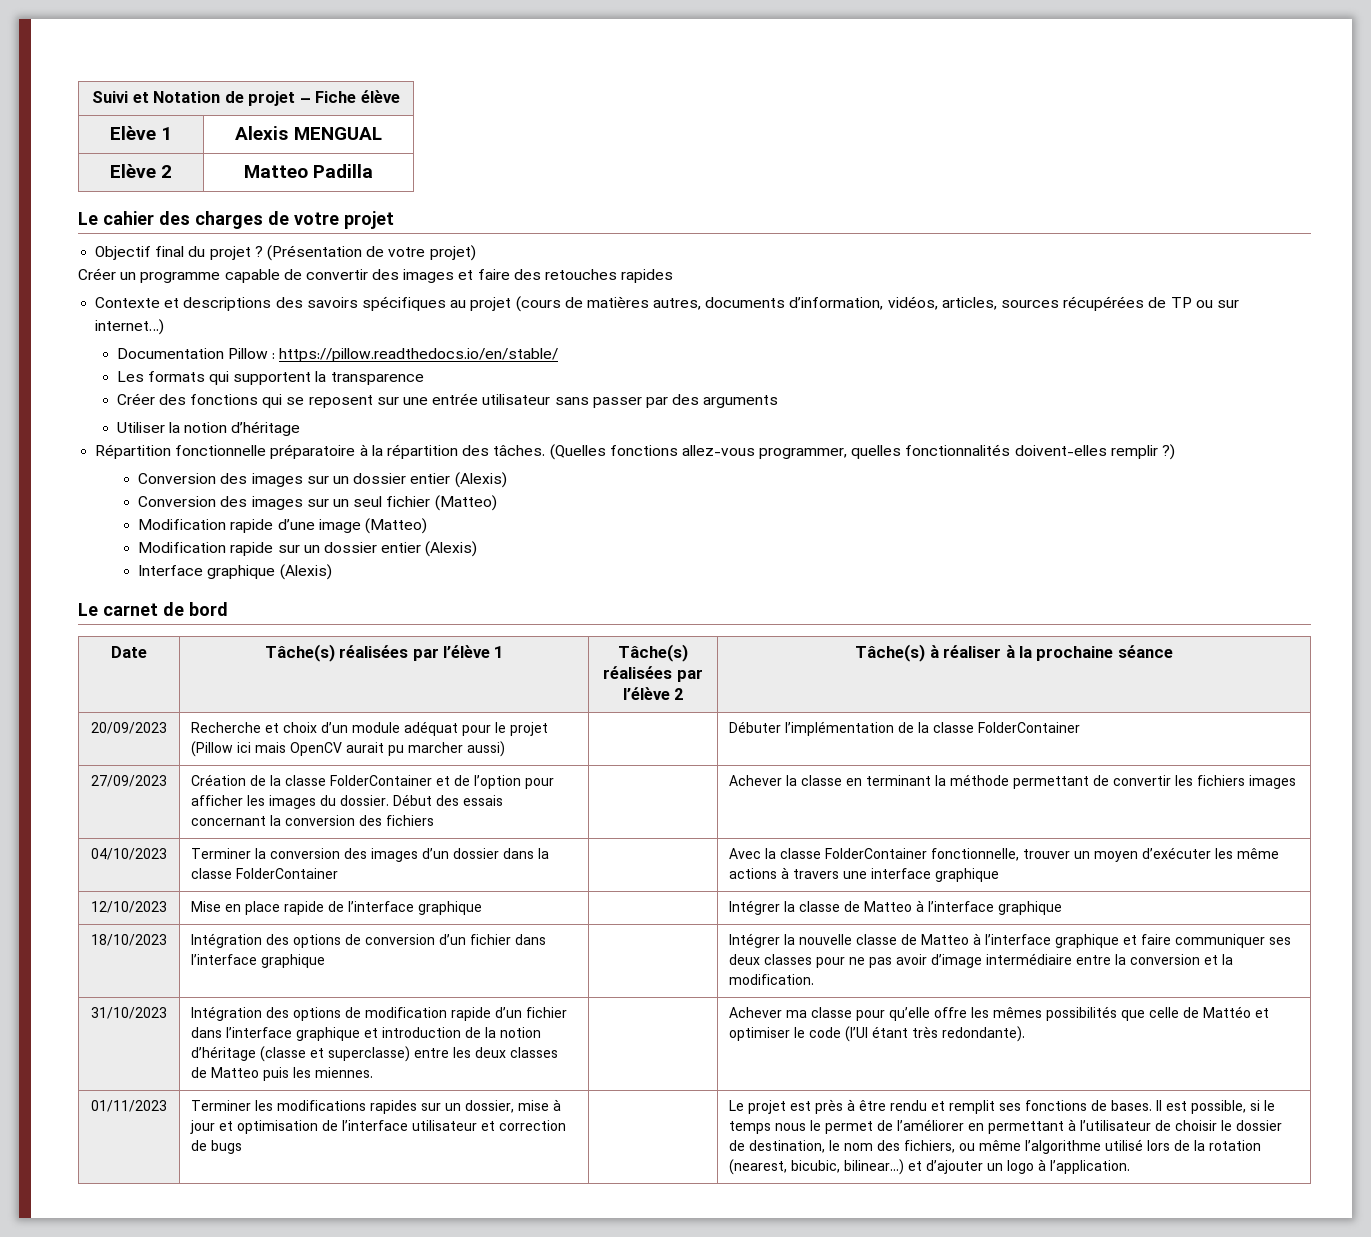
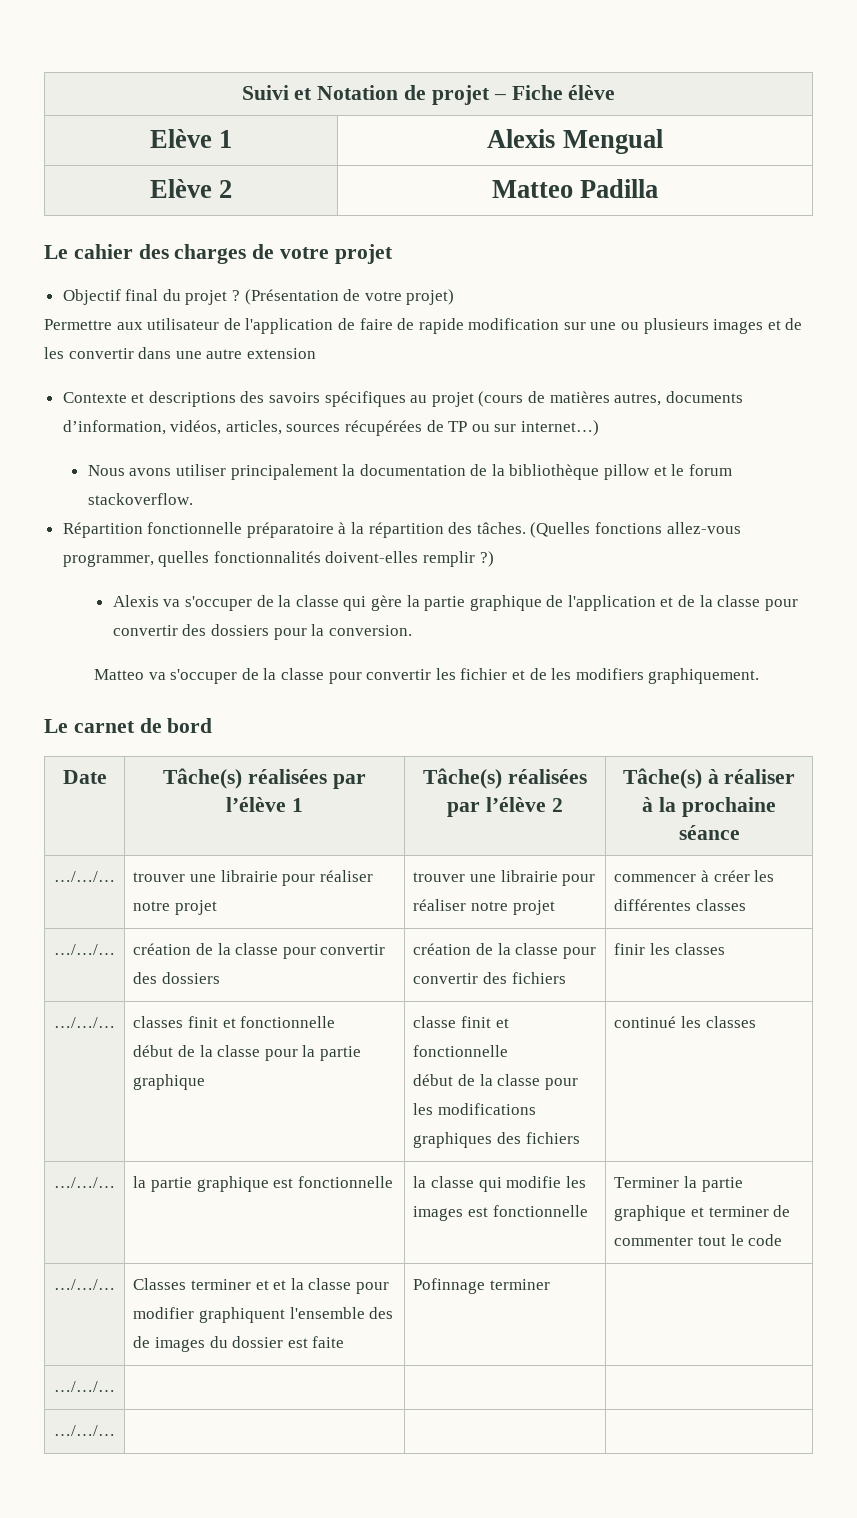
[293,127,382,140] MENGUAL -> [562,129,663,154] Mengual
[78,268,674,283] Créer un programme capable de convertir des images et faire des retouches rapides -> [44,318,803,334] [44,347,316,359] Permettre aux utilisateur de l'application de faire de rapide modification sur une ou plusieurs images et de les convertir dans une autre extension
[116,348,559,362] [116,371,424,385] [116,393,779,408] [116,421,301,436] Documentation Pillow : https://pillow.readthedocs.io/en/stable/ // Les formats qui supportent la transparence // Créer des fonctions qui se reposent sur une entrée utilisateur sans passer par des arguments // Utiliser la notion d’héritage -> [87,464,732,480] [87,493,193,505] Nous avons utiliser principalement la documentation de la bibliothèque pillow et le forum stackoverflow.
[138,472,507,488] [138,495,497,511] [138,518,428,534] [138,541,478,557] [138,564,332,580] Conversion des images sur un dossier entier (Alexis) // Conversion des images sur un seul fichier (Matteo) // Modification rapide d’une image (Matteo) // Modification rapide sur un dossier entier (Alexis) // Interface graphique (Alexis) -> [112,595,798,611] [112,624,412,640] [94,668,760,684] Alexis va s'occuper de la classe qui gère la partie graphique de l'application et de la classe pour convertir des dossiers pour la conversion. // Matteo va s'occuper de la classe pour convertir les fichier et de les modifiers graphiquement.
[91,722,167,734] [191,721,549,736] [191,741,506,757] [729,721,1081,736] [91,775,167,787] [191,774,555,789] [191,794,504,809] [191,815,435,826] [729,774,1297,789] [91,848,167,860] 20/09/2023 | Recherche et choix d’un module adéquat pour le projet (Pillow ici mais OpenCV aurait pu marcher aussi) | | Débuter l’implémentation de la classe FolderContainer // 27/09/2023 | Création de la classe FolderContainer et de l’option pour afficher les images du dossier. Début des essais concernant la conversion des fichiers | | Achever la classe en terminant la méthode permettant de convertir les fichiers images // 04/10/2023 -> [54,871,115,882] [133,870,373,886] [133,900,217,915] [413,870,596,886] [413,899,555,915] [614,870,775,882] [614,899,746,911] [54,944,115,955] [133,943,386,959] [133,972,220,984] [413,943,596,959] [413,972,566,984] [614,943,725,955] [54,1017,115,1028] [133,1016,336,1028] [133,1045,361,1061] [133,1074,206,1090] [413,1016,509,1028] [413,1045,509,1057] [413,1074,578,1090] [413,1103,536,1115] [413,1132,580,1148] [614,1016,756,1028] [54,1177,115,1188] [133,1176,393,1192] [413,1176,586,1192] [413,1205,588,1221] …/…/… | trouver une librairie pour réaliser notre projet | trouver une librairie pour réaliser notre projet | commencer à créer les différentes classes // …/…/… | création de la classe pour convertir des dossiers | création de la classe pour convertir des fichiers | finir les classes // …/…/… | classes finit et fonctionnelle // début de la classe pour la partie graphique | classe finit et fonctionnelle // début de la classe pour les modifications graphiques des fichiers | continué les classes // …/…/… | la partie graphique est fonctionnelle | la classe qui modifie les images est fonctionnelle
[270,848,550,862] [191,868,339,879] [729,847,1280,862] [729,867,1000,882] [91,901,167,913] [191,901,483,915] [729,900,1063,915] [91,934,167,946] [191,933,547,948] [191,954,326,968] [729,933,1292,948] [729,953,1234,968] [729,974,815,985] [91,1007,167,1019] [191,1006,568,1021] [191,1027,542,1041] [191,1046,559,1062] [191,1067,374,1081] [729,1006,1270,1021] [729,1026,1026,1042] [91,1100,167,1112] [191,1099,562,1114] [190,1120,567,1134] [191,1140,243,1154] [729,1099,1276,1114] [729,1119,1283,1134] [729,1139,1262,1154] [729,1159,1131,1175] conversion des images d’un dossier dans la classe FolderContainer | | Avec la classe FolderContainer fonctionnelle, trouver un moyen d’exécuter les même actions à travers une interface graphique // 12/10/2023 | Mise en place rapide de l’interface graphique | | Intégrer la classe de Matteo à l’interface graphique // 18/10/2023 | Intégration des options de conversion d’un fichier dans l’interface graphique | | Intégrer la nouvelle classe de Matteo à l’interface graphique et faire communiquer ses deux classes pour ne pas avoir d’image intermédiaire entre la conversion et la modification. // 31/10/2023 | Intégration des options de modification rapide d’un fichier dans l’interface graphique et introduction de la notion d’héritage (classe et superclasse) entre les deux classes de Matteo puis les miennes. | | Achever ma classe pour qu’elle offre les mêmes possibilités que celle de Mattéo et optimiser le code (l’UI étant très redondante). // 01/11/2023 | Terminer les modifications rapides sur un dossier, mise à jour et optimisation de l’interface utilisateur et correction de bugs | | Le projet est près à être rendu et remplit ses fonctions de bases. Il est possible, si le temps nous le permet de l’améliorer en permettant à l’utilisateur de choisir le dossier de destination, le nom des fichiers, ou même l’algorithme utilisé lors de la rotation (nearest, bicubic, bilinear…) et d’ajouter un logo à l’application. -> [701,1177,743,1192] [614,1205,791,1221] [614,1234,783,1246] [54,1279,115,1290] [133,1278,389,1294] [133,1307,394,1323] [133,1336,345,1352] [413,1278,550,1294] [54,1381,115,1392] [54,1425,115,1436] partie graphique et terminer de commenter tout le code // …/…/… | Classes terminer et et la classe pour modifier graphiquent l'ensemble des de images du dossier est faite | Pofinnage terminer | // …/…/… | | | // …/…/… | | |

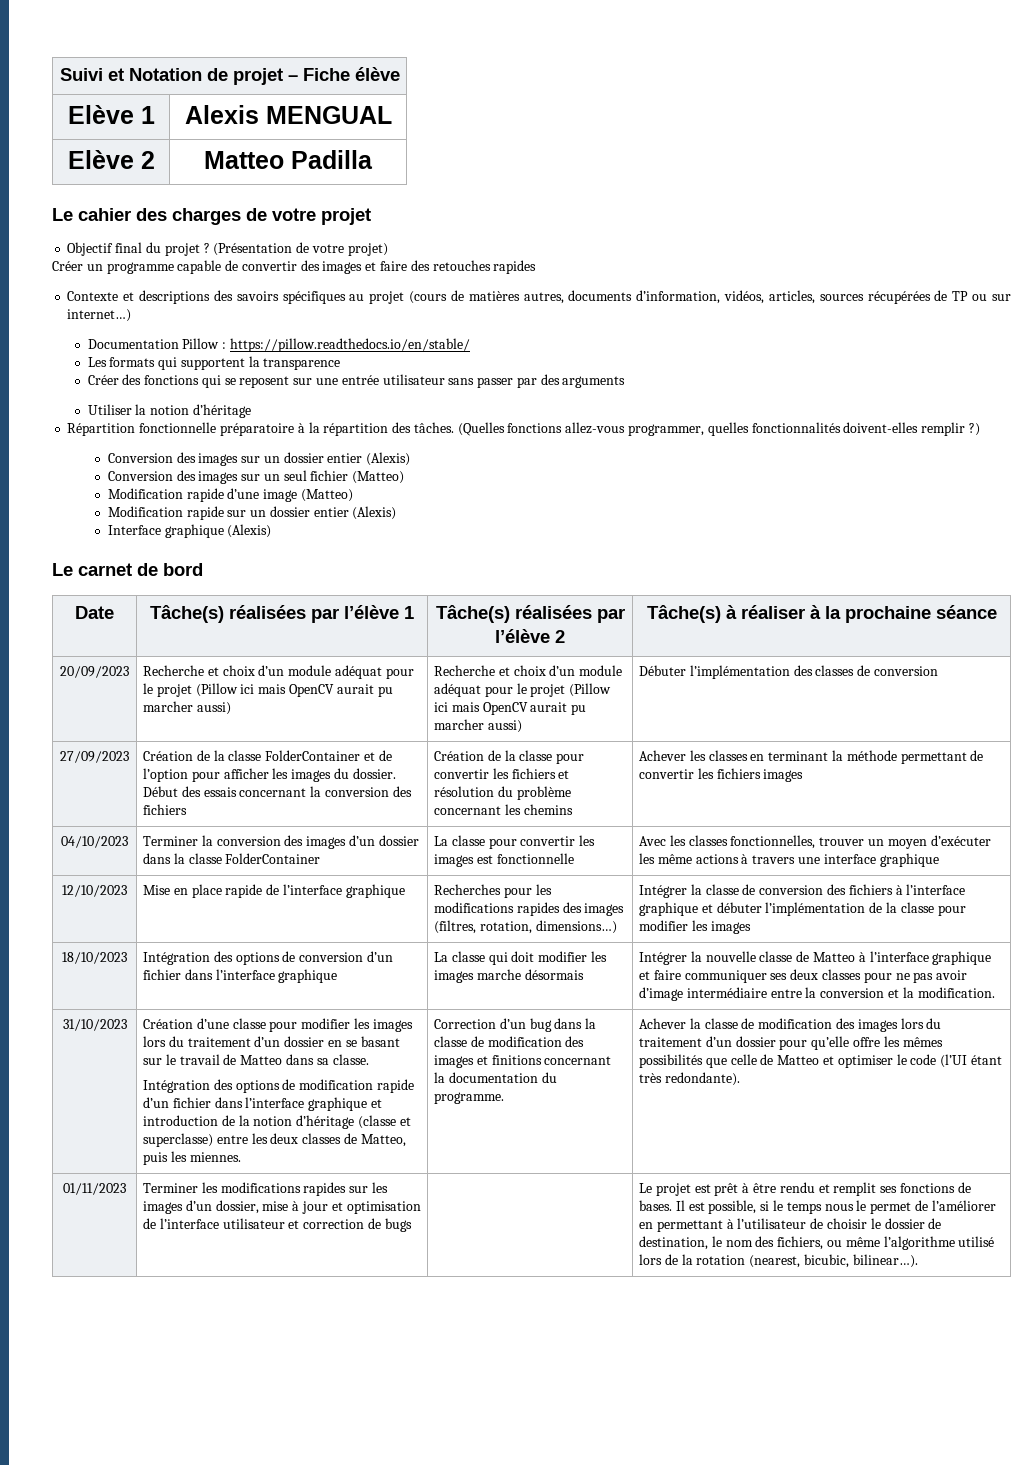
[562,129,663,154] Mengual -> [265,106,392,124] MENGUAL
[44,318,803,334] [44,347,316,359] Permettre aux utilisateur de l'application de faire de rapide modification sur une ou plusieurs images et de les convertir dans une autre extension -> [52,260,537,274] Créer un programme capable de convertir des images et faire des retouches rapides
[87,464,732,480] [87,493,193,505] Nous avons utiliser principalement la documentation de la bibliothèque pillow et le forum stackoverflow. -> [87,338,470,352] [87,356,341,370] [87,374,626,388] [87,404,251,418] Documentation Pillow : https://pillow.readthedocs.io/en/stable/ // Les formats qui supportent la transparence // Créer des fonctions qui se reposent sur une entrée utilisateur sans passer par des arguments // Utiliser la notion d’héritage
[112,595,798,611] [112,624,412,640] [94,668,760,684] Alexis va s'occuper de la classe qui gère la partie graphique de l'application et de la classe pour convertir des dossiers pour la conversion. // Matteo va s'occuper de la classe pour convertir les fichier et de les modifiers graphiquement. -> [107,452,411,466] [107,470,405,484] [107,488,353,502] [107,506,397,520] [107,524,272,538] Conversion des images sur un dossier entier (Alexis) // Conversion des images sur un seul fichier (Matteo) // Modification rapide d’une image (Matteo) // Modification rapide sur un dossier entier (Alexis) // Interface graphique (Alexis)
[54,871,115,882] [133,870,373,886] [133,900,217,915] [413,870,596,886] [413,899,555,915] [614,870,775,882] [614,899,746,911] [54,944,115,955] [133,943,386,959] [133,972,220,984] [413,943,596,959] [413,972,566,984] [614,943,725,955] [54,1017,115,1028] [133,1016,336,1028] [133,1045,361,1061] [133,1074,206,1090] [413,1016,509,1028] [413,1045,509,1057] [413,1074,578,1090] [413,1103,536,1115] [413,1132,580,1148] [614,1016,756,1028] [54,1177,115,1188] [133,1176,393,1192] [413,1176,586,1192] [413,1205,588,1221] [614,1176,743,1192] [614,1205,791,1221] [614,1234,783,1246] [54,1279,115,1290] [133,1278,389,1294] [133,1307,394,1323] [133,1336,345,1352] [413,1278,550,1294] [54,1381,115,1392] [54,1425,115,1436] …/…/… | trouver une librairie pour réaliser notre projet | trouver une librairie pour réaliser notre projet | commencer à créer les différentes classes // …/…/… | création de la classe pour convertir des dossiers | création de la classe pour convertir des fichiers | finir les classes // …/…/… | classes finit et fonctionnelle // début de la classe pour la partie graphique | classe finit et fonctionnelle // début de la classe pour les modifications graphiques des fichiers | continué les classes // …/…/… | la partie graphique est fonctionnelle | la classe qui modifie les images est fonctionnelle | Terminer la partie graphique et terminer de commenter tout le code // …/…/… | Classes terminer et et la classe pour modifier graphiquent l'ensemble des de images du dossier est faite | Pofinnage terminer | // …/…/… | | | // …/…/… | | | -> [60,666,129,678] [143,665,414,679] [143,683,393,697] [143,701,231,715] [434,665,623,676] [434,683,612,697] [434,702,587,715] [434,719,522,733] [639,665,938,679] [60,751,129,763] [143,750,392,761] [143,768,396,782] [143,786,412,797] [143,804,188,815] [434,750,585,764] [434,768,570,779] [434,786,571,800] [434,804,573,815] [639,750,984,764] [639,768,804,782] [61,836,128,848] [143,835,419,849] [143,853,321,864] [434,835,596,849] [434,853,574,867] [639,835,991,849] [639,853,939,867] [62,885,127,897] [143,884,405,898] [434,884,552,898] [434,902,625,916] [434,920,617,934] [639,884,966,898] [639,902,966,916] [639,920,751,934] [62,952,127,964] [143,951,393,965] [143,969,338,983] [434,951,607,965] [434,969,584,983] [639,951,992,965] [639,969,968,983] [639,987,995,1001] [62,1019,127,1031] [143,1018,413,1032] [143,1036,400,1047] [143,1054,369,1065] [143,1079,414,1093] [143,1097,382,1111] [143,1115,411,1129] [143,1133,406,1147] [143,1151,241,1165] [434,1018,597,1032] [434,1036,585,1047] [434,1055,612,1068] [434,1072,557,1083] [434,1092,505,1104] [639,1018,942,1032] [639,1036,943,1050] [639,1054,1002,1068] [639,1072,740,1086] [63,1183,126,1195] [143,1182,388,1196] [143,1200,421,1214] [143,1218,412,1232] [639,1182,971,1196] [639,1200,996,1214] [639,1218,942,1232] [639,1236,995,1250] [639,1254,918,1268] 20/09/2023 | Recherche et choix d’un module adéquat pour le projet (Pillow ici mais OpenCV aurait pu marcher aussi) | Recherche et choix d’un module adéquat pour le projet (Pillow ici mais OpenCV aurait pu marcher aussi) | Débuter l’implémentation des classes de conversion // 27/09/2023 | Création de la classe FolderContainer et de l’option pour afficher les images du dossier. Début des essais concernant la conversion des fichiers | Création de la classe pour convertir les fichiers et résolution du problème concernant les chemins | Achever les classes en terminant la méthode permettant de convertir les fichiers images // 04/10/2023 | Terminer la conversion des images d’un dossier dans la classe FolderContainer | La classe pour convertir les images est fonctionnelle | Avec les classes fonctionnelles, trouver un moyen d’exécuter les même actions à travers une interface graphique // 12/10/2023 | Mise en place rapide de l’interface graphique | Recherches pour les modifications rapides des images (filtres, rotation, dimensions…) | Intégrer la classe de conversion des fichiers à l’interface graphique et débuter l’implémentation de la classe pour modifier les images // 18/10/2023 | Intégration des options de conversion d’un fichier dans l’interface graphique | La classe qui doit modifier les images marche désormais | Intégrer la nouvelle classe de Matteo à l’interface graphique et faire communiquer ses deux classes pour ne pas avoir d’image intermédiaire entre la conversion et la modification. // 31/10/2023 | Création d’une classe pour modifier les images lors du traitement d’un dossier en se basant sur le travail de Matteo dans sa classe. // Intégration des options de modification rapide d’un fichier dans l’interface graphique et introduction de la notion d’héritage (classe et superclasse) entre les deux classes de Matteo, puis les miennes. | Correction d’un bug dans la classe de modification des images et finitions concernant la documentation du programme. | Achever la classe de modification des images lors du traitement d’un dossier pour qu’elle offre les mêmes possibilités que celle de Matteo et optimiser le code (l’UI étant très redondante). // 01/11/2023 | Terminer les modifications rapides sur les images d’un dossier, mise à jour et optimisation de l’interface utilisateur et correction de bugs | | Le projet est prêt à être rendu et remplit ses fonctions de bases. Il est possible, si le temps nous le permet de l’améliorer en permettant à l’utilisateur de choisir le dossier de destination, le nom des fichiers, ou même l’algorithme utilisé lors de la rotation (nearest, bicubic, bilinear…).

